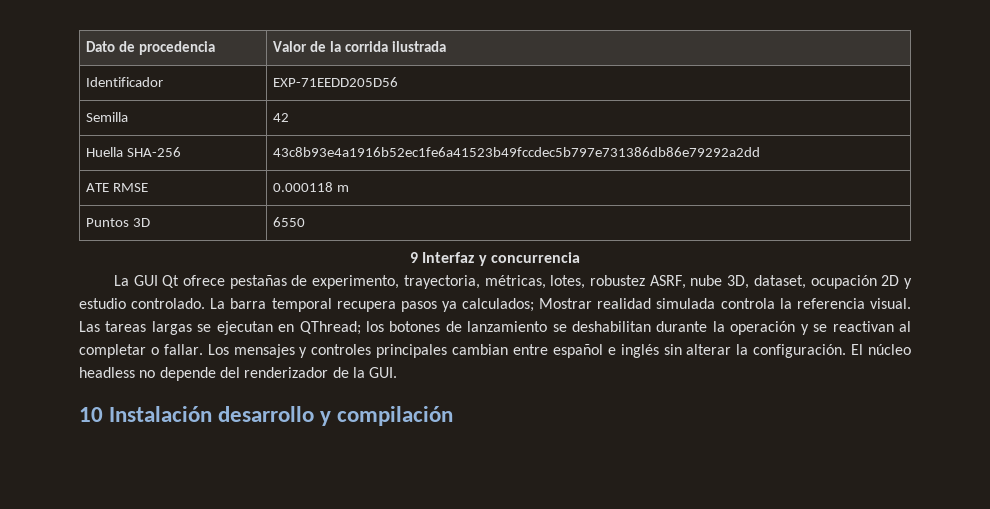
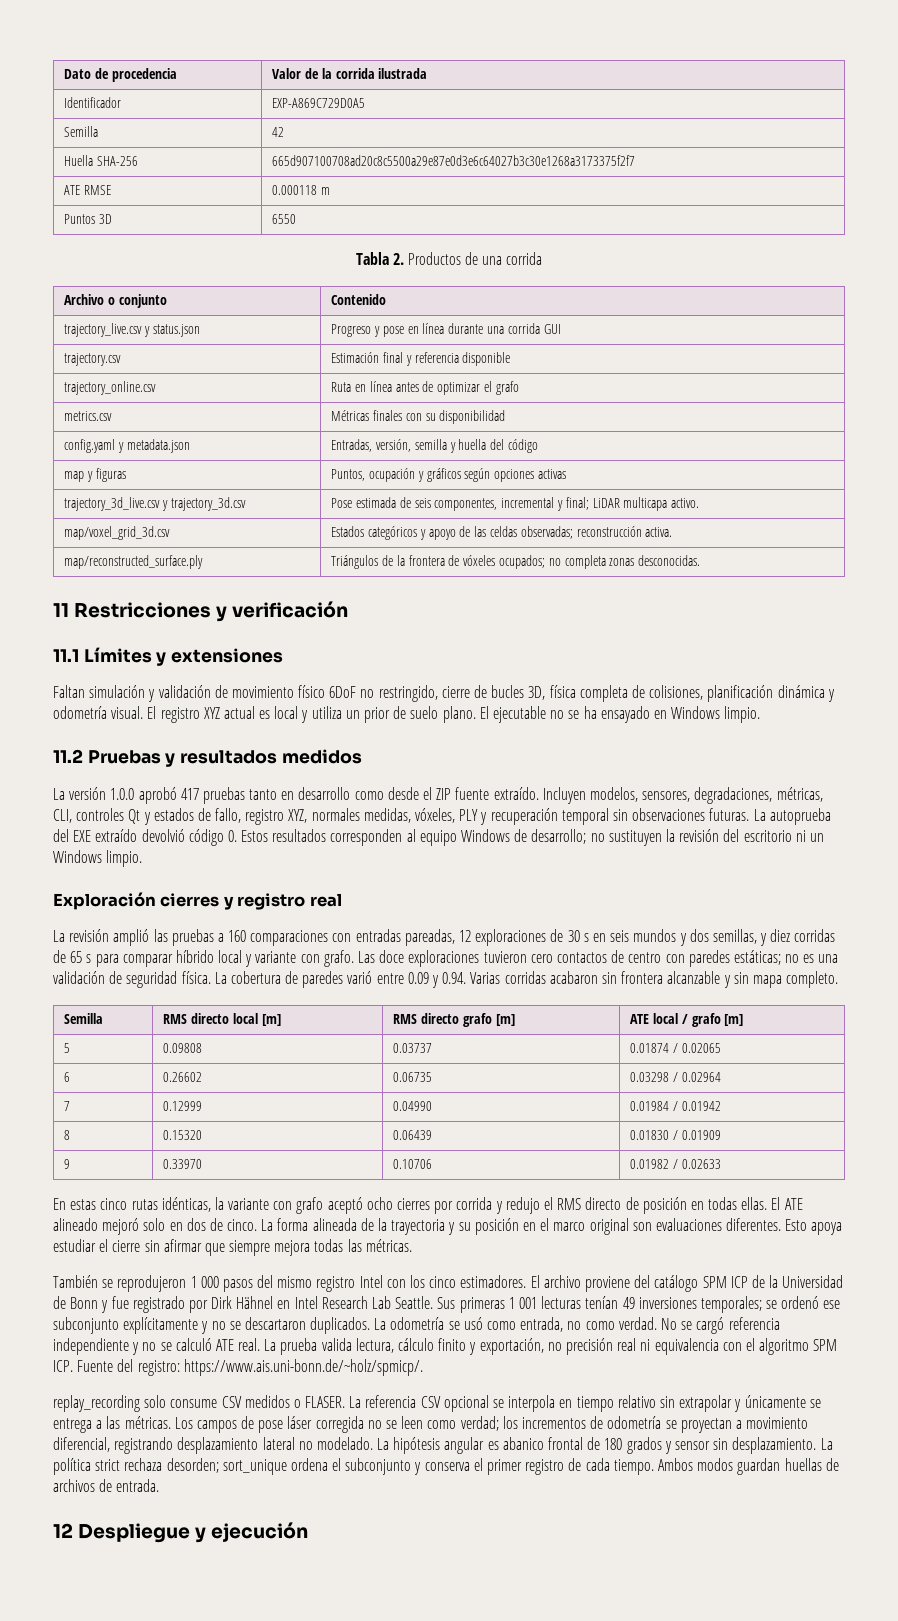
[273,77,399,87] EXP-71EEDD205D56 -> [272,98,366,108] EXP-A869C729D0A5
[273,147,761,157] 43c8b93e4a1916b52ec1fe6a41523b49fccdec5b797e731386db86e79292a2dd -> [272,155,636,166] 665d907100708ad20c8c5500a29e87e0d3e6c64027b3c30e1268a3173375f2f7
[410,252,580,266] [113,275,913,289] [79,298,911,312] [79,321,912,335] [79,344,912,358] [79,367,398,381] [79,406,454,426] 9 Interfaz y concurrencia // La GUI Qt ofrece pestañas de experimento, trayectoria, métricas, lotes, robustez ASRF, nube 3D, dataset, ocupación 2D y estudio controlado. La barra temporal recupera pasos ya calculados; Mostrar realidad simulada controla la referencia visual. Las tareas largas se ejecutan en QThread; los botones de lanzamiento se deshabilitan durante la operación y se reactivan al completar o fallar. Los mensajes y controles principales cambian entre español e inglés sin alterar la configuración. El núcleo headless no depende del renderizador de la GUI. // 10 Instalación desarrollo y compilación -> [355,252,543,265] [64,294,167,308] [331,294,387,305] [64,323,200,337] [331,323,561,337] [64,353,122,366] [331,352,511,366] [64,381,157,395] [331,381,519,395] [64,411,113,421] [331,410,506,424] [64,439,190,453] [331,439,538,453] [64,468,126,482] [331,468,566,482] [64,497,246,511] [331,497,700,511] [64,526,171,540] [331,526,673,540] [64,555,204,569] [331,555,701,569] [53,601,349,622] [53,647,284,666] [53,685,835,702] [53,706,761,723] [53,749,362,767] [53,787,823,804] [53,808,831,825] [53,829,824,846] [53,850,143,867] [53,892,342,910] [53,929,836,946] [53,950,839,967] [53,971,839,988] [64,1013,104,1024] [163,1013,281,1026] [393,1013,515,1027] [630,1013,744,1027] [64,1043,71,1053] [163,1043,203,1053] [393,1043,433,1053] [630,1043,721,1053] [64,1072,71,1082] [163,1072,203,1082] [393,1072,433,1082] [630,1072,721,1082] [64,1101,71,1111] [163,1101,203,1111] [393,1101,433,1111] [630,1101,721,1111] [64,1130,71,1140] [163,1130,203,1140] [393,1130,433,1140] [630,1130,721,1140] [64,1159,71,1169] [163,1159,203,1169] [393,1159,433,1169] [630,1159,721,1169] [53,1197,803,1214] [53,1218,843,1235] [53,1239,412,1256] [53,1275,844,1292] [53,1296,841,1313] [53,1317,780,1334] [53,1338,838,1355] [53,1359,423,1376] [53,1395,821,1412] [53,1416,809,1433] [53,1437,833,1454] [53,1458,839,1475] [53,1479,160,1492] [53,1522,309,1543] Tabla 2. Productos de una corrida // Archivo o conjunto | Contenido // trajectory_live.csv y status.json | Progreso y pose en línea durante una corrida GUI // trajectory.csv | Estimación final y referencia disponible // trajectory_online.csv | Ruta en línea antes de optimizar el grafo // metrics.csv | Métricas finales con su disponibilidad // config.yaml y metadata.json | Entradas, versión, semilla y huella del código // map y figuras | Puntos, ocupación y gráficos según opciones activas // trajectory_3d_live.csv y trajectory_3d.csv | Pose estimada de seis componentes, incremental y final; LiDAR multicapa activo. // map/voxel_grid_3d.csv | Estados categóricos y apoyo de las celdas observadas; reconstrucción activa. // map/reconstructed_surface.ply | Triángulos de la frontera de vóxeles ocupados; no completa zonas desconocidas. // 11 Restricciones y verificación // 11.1 Límites y extensiones // Faltan simulación y validación de movimiento físico 6DoF no restringido, cierre de bucles 3D, física completa de colisiones, planificación dinámica y odometría visual. El registro XYZ actual es local y utiliza un prior de suelo plano. El ejecutable no se ha ensayado en Windows limpio. // 11.2 Pruebas y resultados medidos // La versión 1.0.0 aprobó 417 pruebas tanto en desarrollo como desde el ZIP fuente extraído. Incluyen modelos, sensores, degradaciones, métricas, CLI, controles Qt y estados de fallo, registro XYZ, normales medidas, vóxeles, PLY y recuperación temporal sin observaciones futuras. La autoprueba del EXE extraído devolvió código 0. Estos resultados corresponden al equipo Windows de desarrollo; no sustituyen la revisión del escritorio ni un Windows limpio. // Exploración cierres y registro real // La revisión amplió las pruebas a 160 comparaciones con entradas pareadas, 12 exploraciones de 30 s en seis mundos y dos semillas, y diez corridas de 65 s para comparar híbrido local y variante con grafo. Las doce exploraciones tuvieron cero contactos de centro con paredes estáticas; no es una validación de seguridad física. La cobertura de paredes varió entre 0.09 y 0.94. Varias corridas acabaron sin frontera alcanzable y sin mapa completo. // Semilla | RMS directo local [m] | RMS directo grafo [m] | ATE local / grafo [m] // 5 | 0.09808 | 0.03737 | 0.01874 / 0.02065 // 6 | 0.26602 | 0.06735 | 0.03298 / 0.02964 // 7 | 0.12999 | 0.04990 | 0.01984 / 0.01942 // 8 | 0.15320 | 0.06439 | 0.01830 / 0.01909 // 9 | 0.33970 | 0.10706 | 0.01982 / 0.02633 // En estas cinco rutas idénticas, la variante con grafo aceptó ocho cierres por corrida y redujo el RMS directo de posición en todas ellas. El ATE alineado mejoró solo en dos de cinco. La forma alineada de la trayectoria y su posición en el marco original son evaluaciones diferentes. Esto apoya estudiar el cierre sin afirmar que siempre mejora todas las métricas. // También se reprodujeron 1 000 pasos del mismo registro Intel con los cinco estimadores. El archivo proviene del catálogo SPM ICP de la Universidad de Bonn y fue registrado por Dirk Hähnel en Intel Research Lab Seattle. Sus primeras 1 001 lecturas tenían 49 inversiones temporales; se ordenó ese subconjunto explícitamente y no se descartaron duplicados. La odometría se usó como entrada, no como verdad. No se cargó referencia independiente y no se calculó ATE real. La prueba valida lectura, cálculo finito y exportación, no precisión real ni equivalencia con el algoritmo SPM ICP. Fuente del registro: https://www.ais.uni-bonn.de/~holz/spmicp/. // replay_recording solo consume CSV medidos o FLASER. La referencia CSV opcional se interpola en tiempo relativo sin extrapolar y únicamente se entrega a las métricas. Los campos de pose láser corregida no se leen como verdad; los incrementos de odometría se proyectan a movimiento diferencial, registrando desplazamiento lateral no modelado. La hipótesis angular es abanico frontal de 180 grados y sensor sin desplazamiento. La política strict rechaza desorden; sort_unique ordena el subconjunto y conserva el primer registro de cada tiempo. Ambos modos guardan huellas de archivos de entrada. // 12 Despliegue y ejecución

